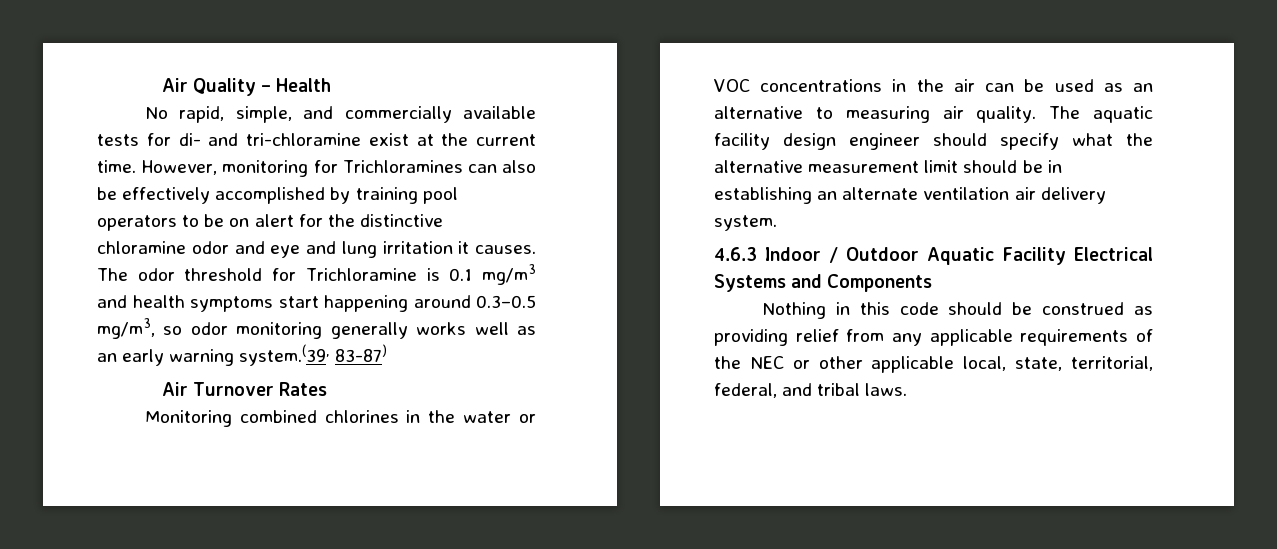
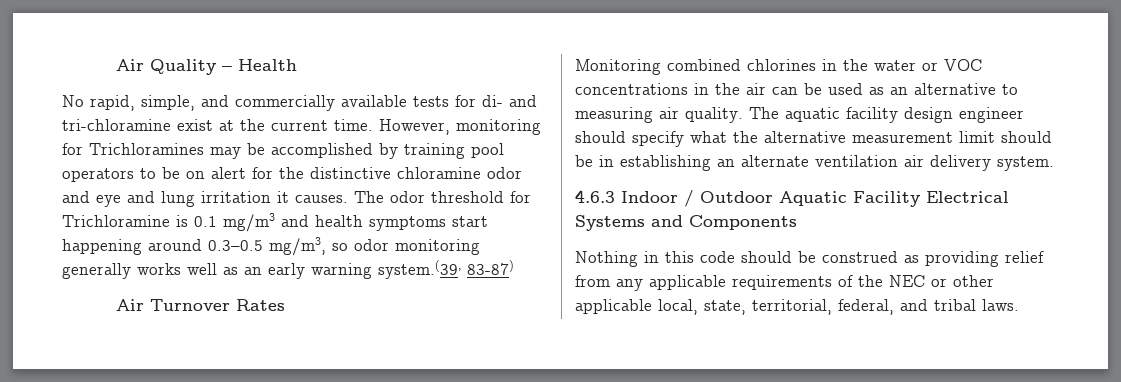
[467,160,536,173] [97,187,211,204] can also be effectively -> [210,143,265,159] may be

